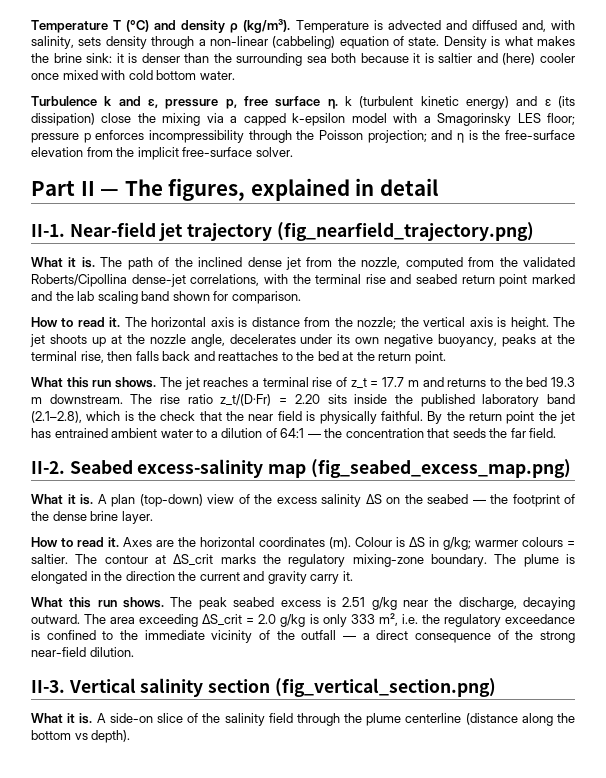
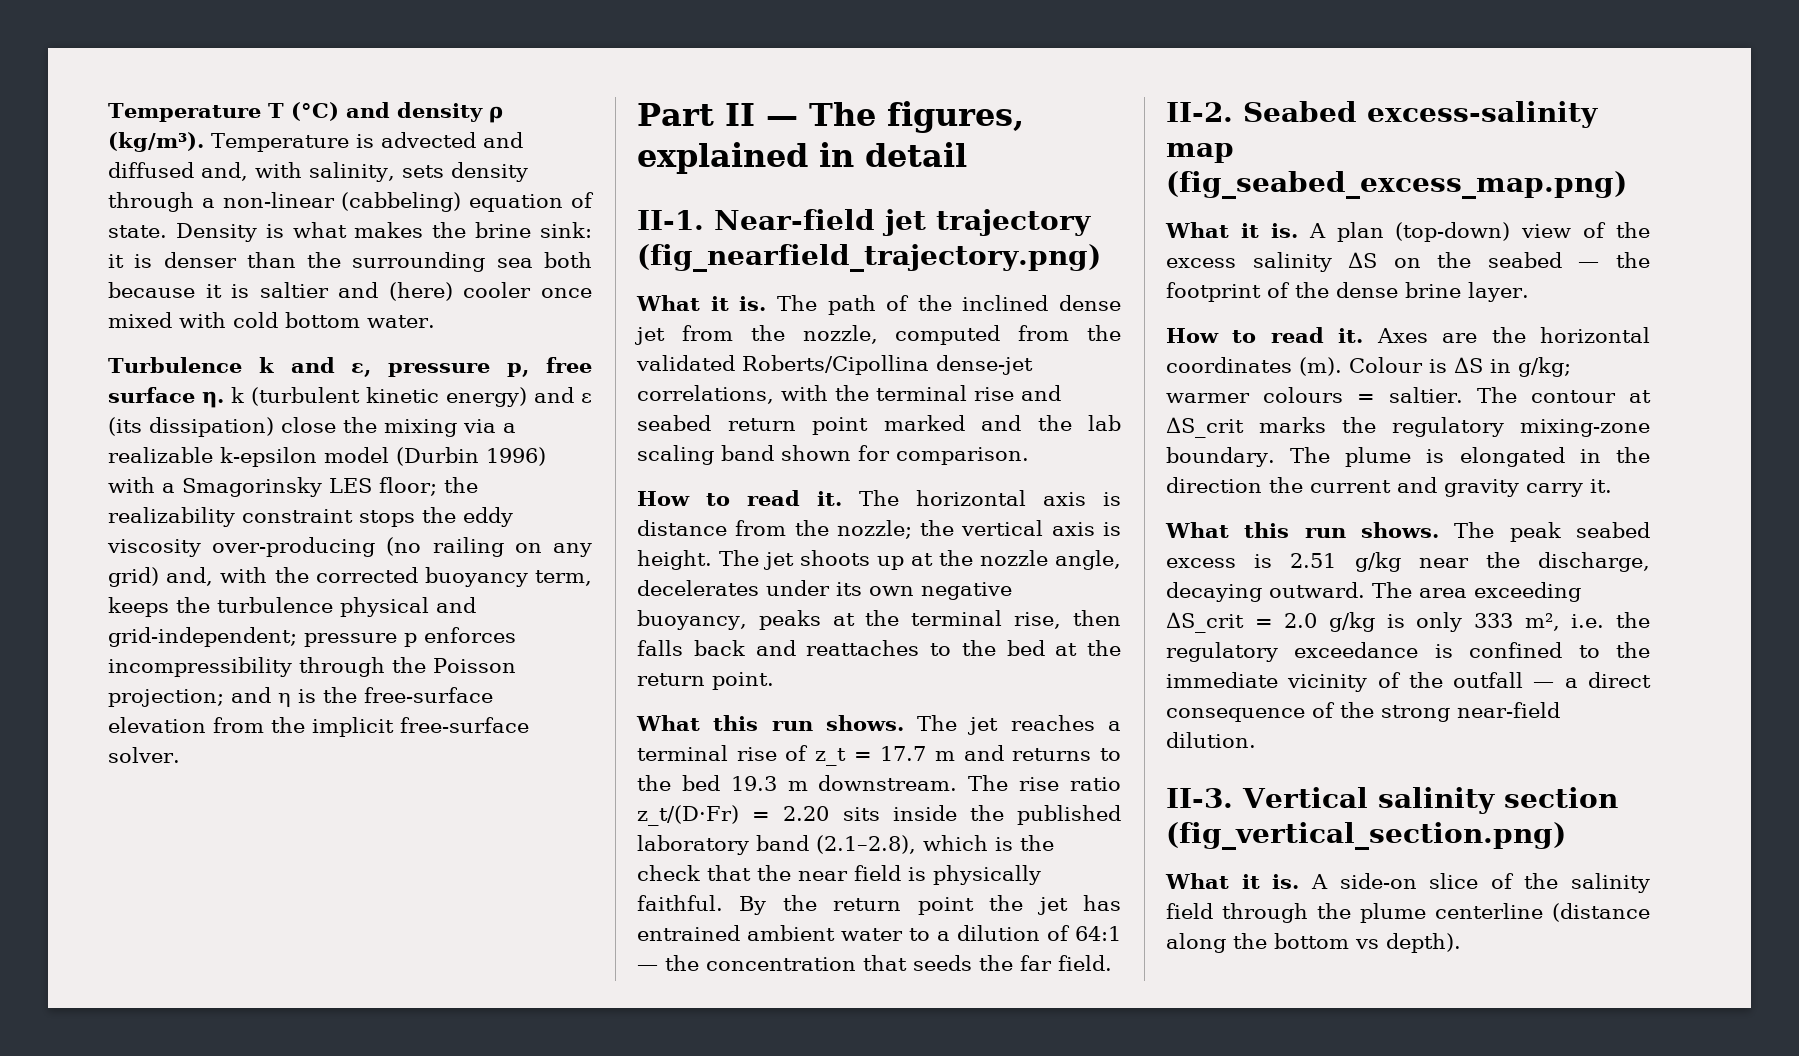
[243,113,286,126] capped -> [108,447,213,463] realizable
(387, 118) none -> [396,447,546,466] (Durbin 1996)
(575, 119) none -> [444,477,478,493] [108,507,513,527] [107,537,592,557] [108,567,592,587] [108,597,476,617] [108,627,297,647] the realizability constraint stops the eddy viscosity over-producing (no railing on any grid) and, with the corrected buoyancy term, keeps the turbulence physical and grid-independent;

